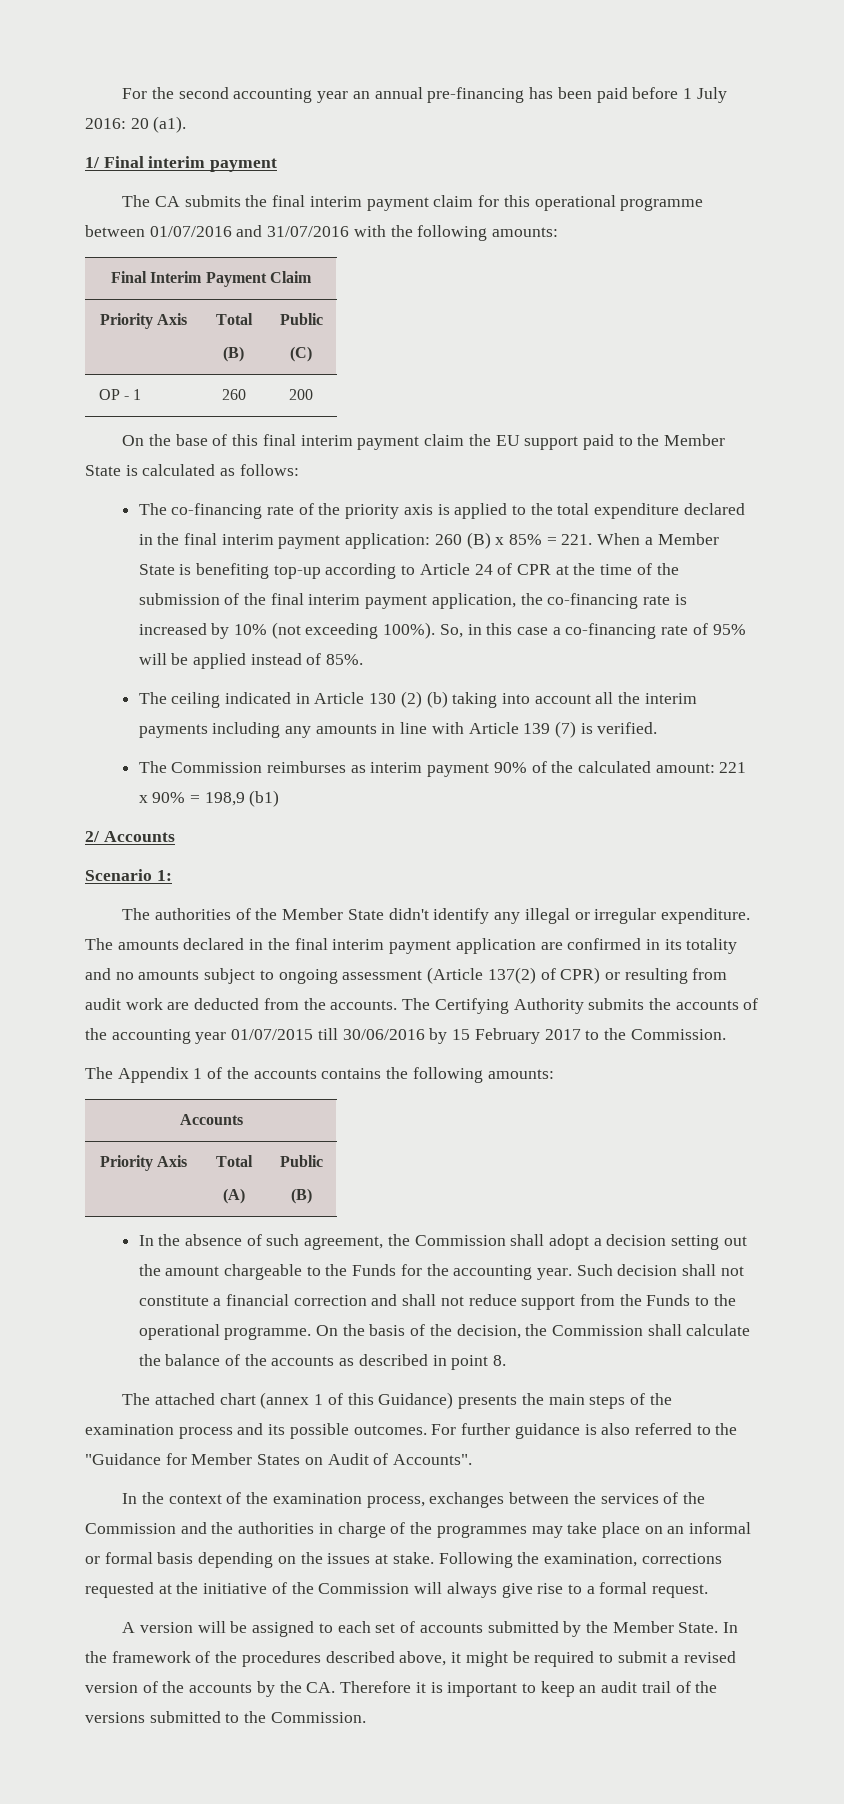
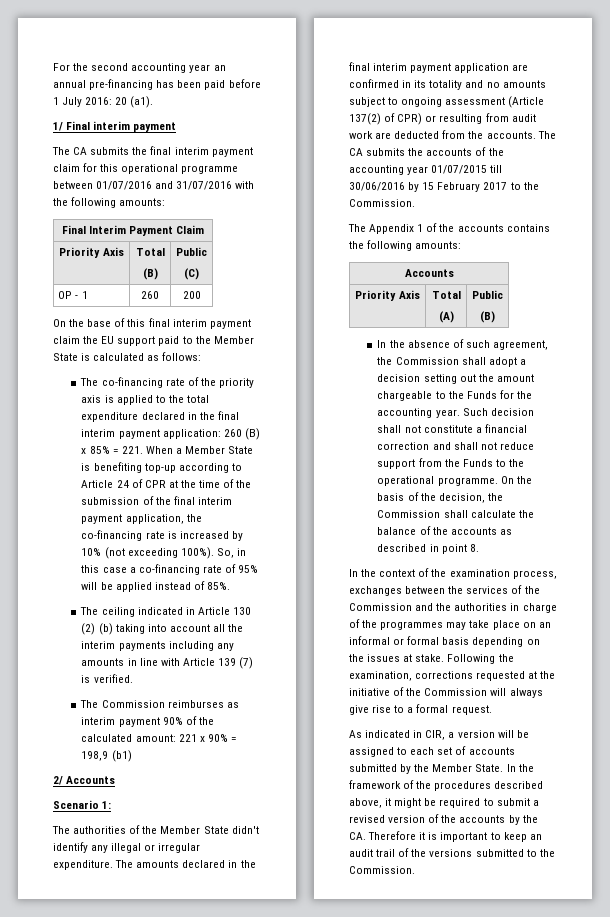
[434,998,584,1014] Certifying Authority -> [349,148,363,156] CA
[122,1392,672,1409] [85,1423,738,1439] [85,1453,473,1465] // The attached chart (annex 1 of this Guidance) presents the main steps of the examination process and its possible outcomes. For further guidance is also referred to the "Guidance for Member States on Audit of Accounts". -> (479, 548) none
[122,1622,136,1633] A -> [349,730,455,740] As indicated in CIR, a

